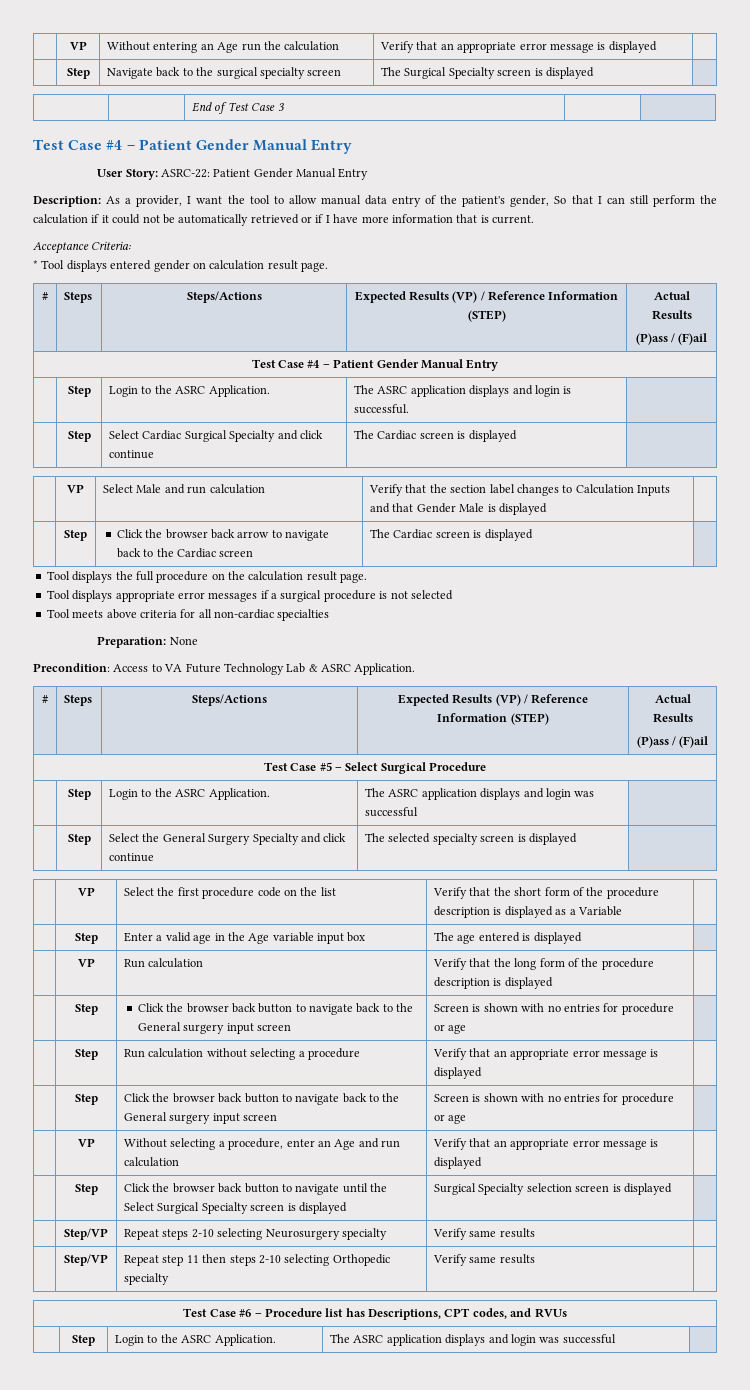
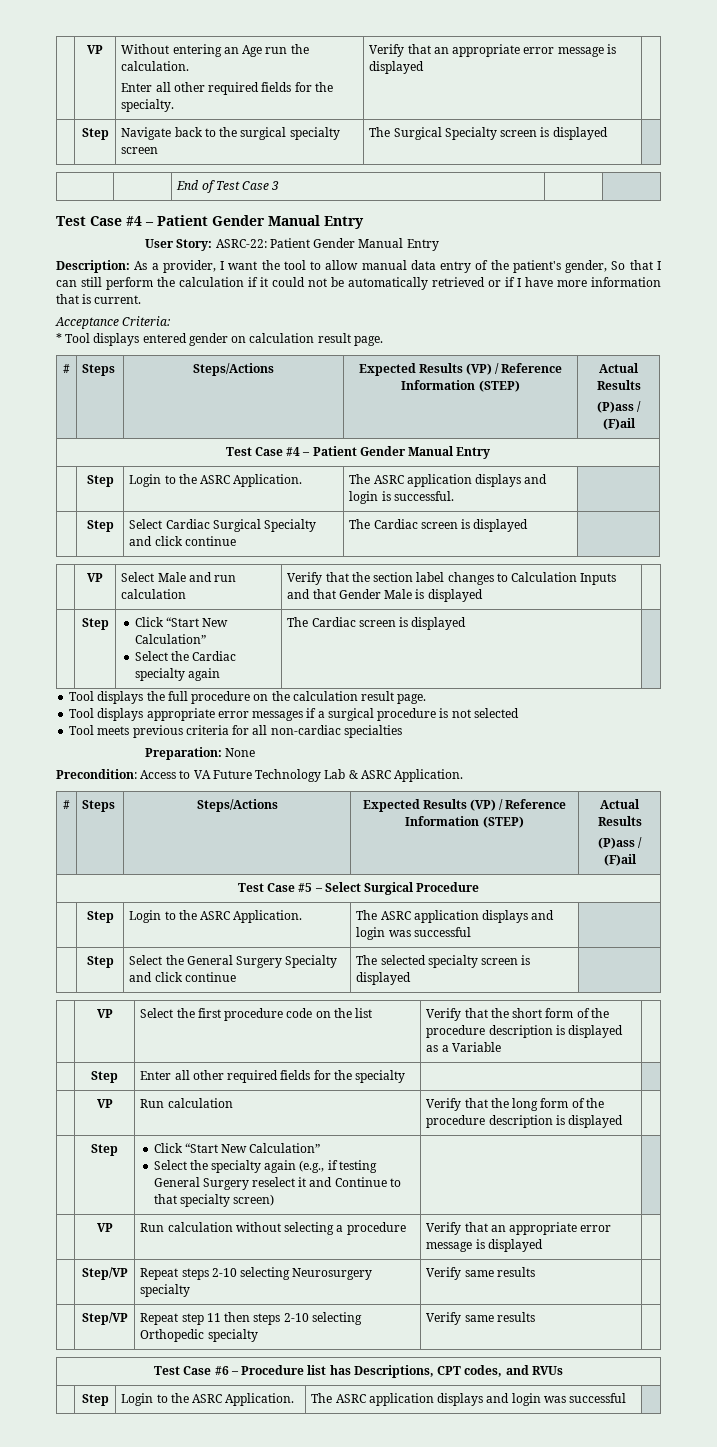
[284,41,340,51] calculation -> [121,61,190,71] [121,82,333,95] [121,99,175,112] calculation. // Enter all other required fields for the specialty.
[145,529,330,541] [116,548,254,558] the browser back arrow to navigate back to the Cardiac screen -> [165,617,228,627] [134,634,206,644] [134,651,236,661] [134,668,220,681] “Start New Calculation” // Select the Cardiac specialty again
[106,609,137,619] above -> [132,725,183,738] previous
[156,932,366,944] [434,932,582,944] a valid age in the Age variable input box | The age entered is displayed -> [174,1070,405,1083] all other required fields for the specialty |
[166,1003,414,1015] [137,1022,291,1034] [434,1003,674,1015] [434,1024,467,1034] [74,1049,98,1060] the browser back button to navigate back to the General surgery input screen | Screen is shown with no entries for procedure or age | // | Step -> [184,1143,321,1153] [153,1160,377,1173] [153,1177,401,1190] [153,1194,274,1207] [96,1223,113,1232] “Start New Calculation” // Select the specialty again (e.g., if testing General Surgery reselect it and Continue to that specialty screen) | | // | VP
[74,1094,98,1105] [124,1093,400,1105] [124,1112,278,1124] [434,1093,674,1105] [434,1114,467,1124] [77,1138,95,1147] [124,1138,401,1150] [124,1157,180,1167] [433,1138,659,1150] [434,1157,483,1169] [74,1184,98,1195] [124,1183,388,1195] [124,1202,347,1214] [434,1183,672,1195] // | Step | Click the browser back button to navigate back to the General surgery input screen | Screen is shown with no entries for procedure or age | // | VP | Without selecting a procedure, enter an Age and run calculation | Verify that an appropriate error message is displayed | // | Step | Click the browser back button to navigate until the Select Surgical Specialty screen is displayed | Surgical Specialty selection screen is displayed | -> (543, 1245) none

